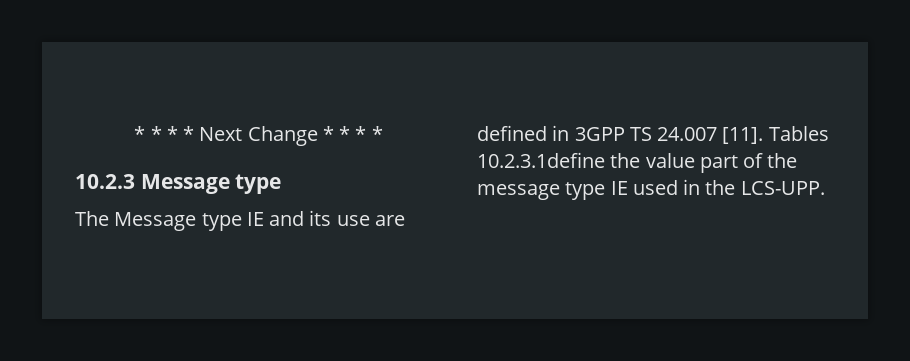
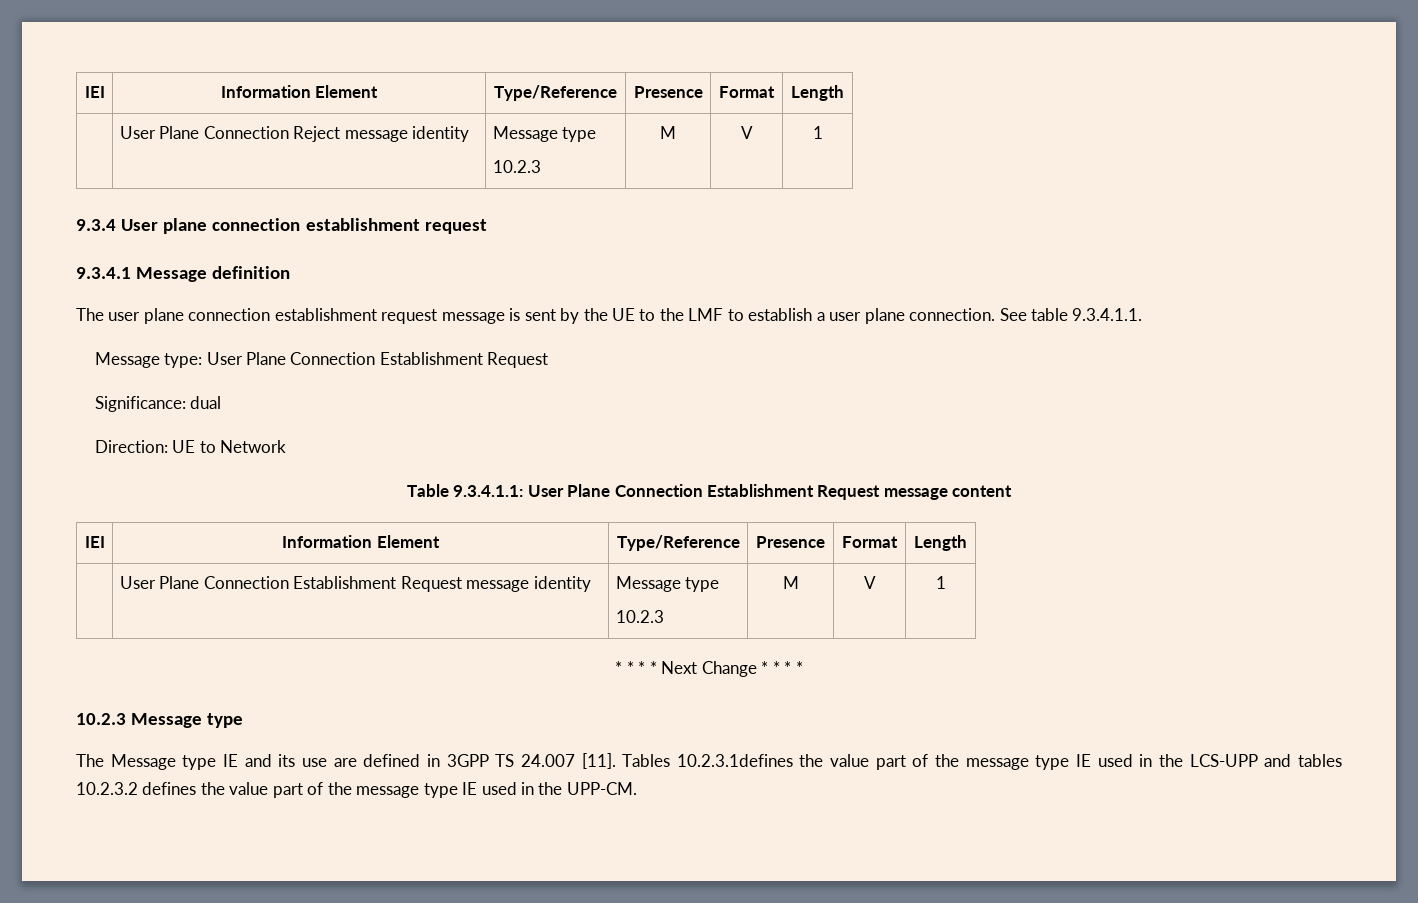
(134, 133) none -> [84,86,105,98] [220,85,379,98] [494,85,617,101] [633,86,703,98] [719,86,775,98] [791,85,844,101] [119,126,470,142] [492,126,597,142] [492,160,541,173] [660,126,676,139] [740,126,753,139] [812,126,823,139] [76,218,487,234] [76,266,290,282] [76,308,1143,324] [94,352,549,368] [94,396,222,412] [94,440,286,453] [406,484,1013,500] [84,536,105,548] [282,535,440,548] [616,535,740,551] [756,536,825,548] [842,536,898,548] [914,535,967,551] [119,576,591,592] [615,576,720,592] [615,610,664,623] [782,576,799,589] [863,576,876,589] [935,576,946,589] IEI | Information Element | Type/Reference | Presence | Format | Length // | User Plane Connection Reject message identity | Message type // 10.2.3 | M | V | 1 // 9.3.4 User plane connection establishment request // 9.3.4.1 Message definition // The user plane connection establishment request message is sent by the UE to the LMF to establish a user plane connection. See table 9.3.4.1.1. // Message type: User Plane Connection Establishment Request // Significance: dual // Direction: UE to Network // Table 9.3.4.1.1: User Plane Connection Establishment Request message content // IEI | Information Element | Type/Reference | Presence | Format | Length // | User Plane Connection Establishment Request message identity | Message type // 10.2.3 | M | V | 1 //
[477,152,605,168] 10.2.3.1define -> [676,754,793,767] 10.2.3.1defines
[740,181,825,195] LCS-UPP. -> [1189,754,1342,767] [76,782,637,798] LCS-UPP and tables 10.2.3.2 defines the value part of the message type IE used in the UPP-CM.

